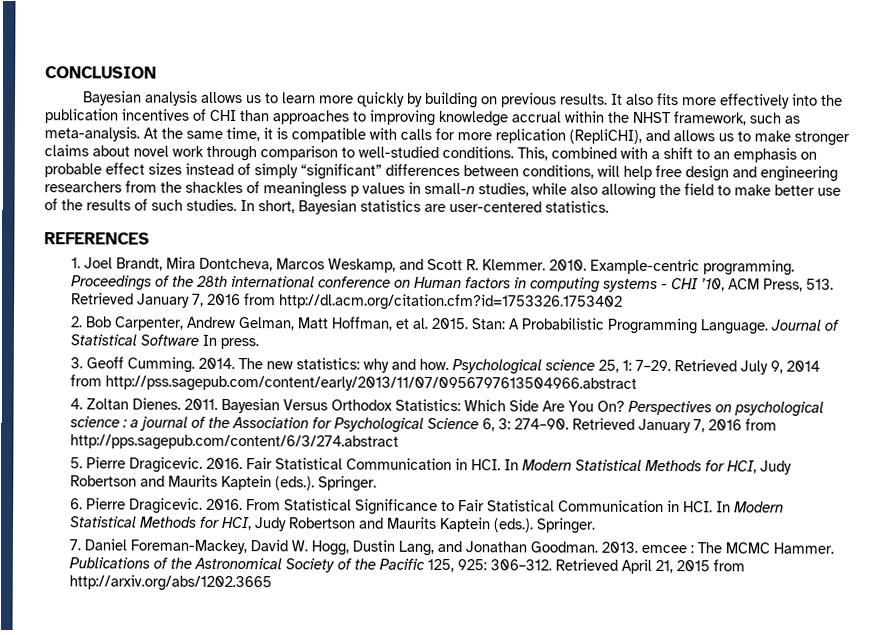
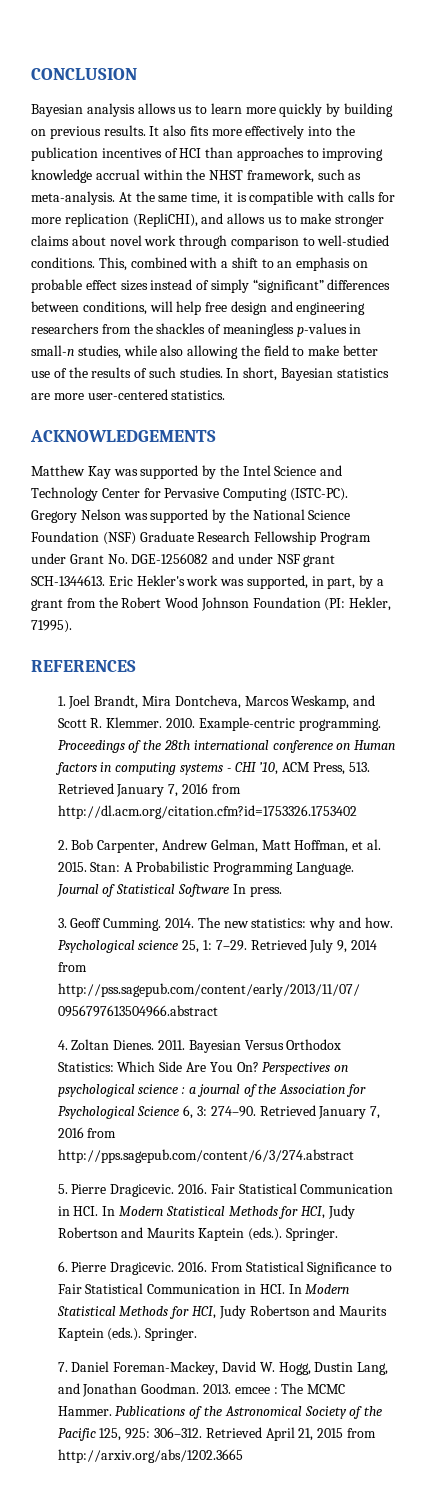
[209,109,236,122] CHI -> [179,148,202,158] HCI
[350,182,405,197] p values -> [296,323,347,337] p-values
(446, 207) none -> [53,393,84,400] more
(609, 206) none -> [30,430,216,442] [31,465,343,479] [31,487,348,501] [31,509,351,523] [31,531,371,545] [31,553,336,567] [31,575,385,589] [31,597,392,611] [31,620,72,633] // ACKNOWLEDGEMENTS // Matthew Kay was supported by the Intel Science and Technology Center for Pervasive Computing (ISTC-PC). Gregory Nelson was supported by the National Science Foundation (NSF) Graduate Research Fellowship Program under Grant No. DGE-1256082 and under NSF grant SCH-1344613. Eric Hekler's work was supported, in part, by a grant from the Robert Wood Johnson Foundation (PI: Hekler, 71995).

